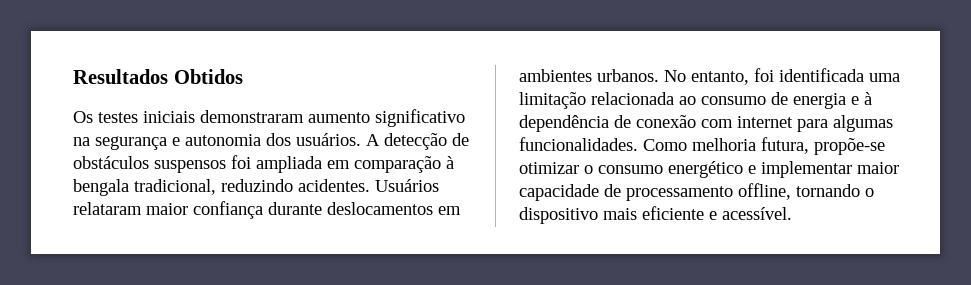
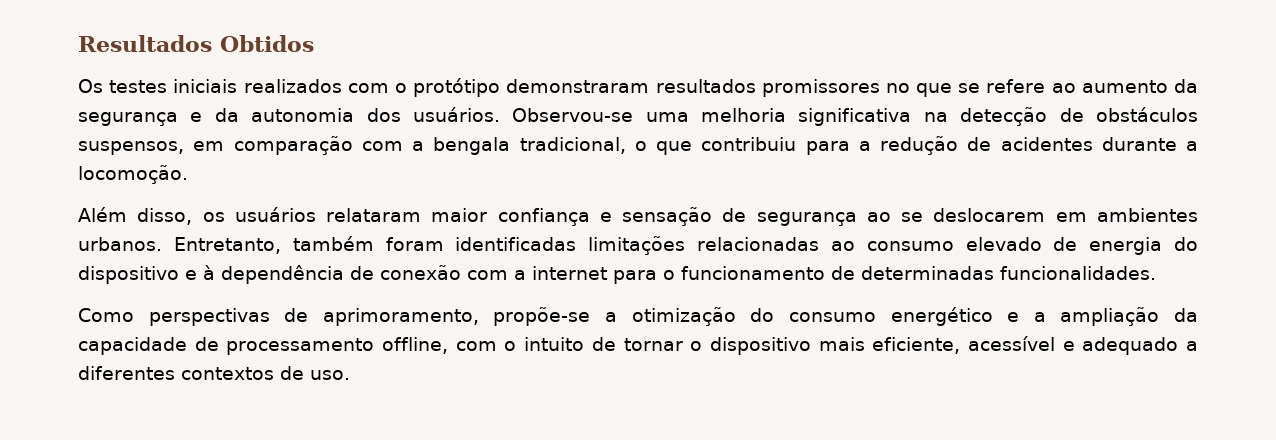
[200,109,465,127] [73,137,90,146] demonstraram aumento significativo na -> [243,78,1198,97] realizados com o protótipo demonstraram resultados promissores no que se refere ao aumento da
(180, 141) none -> [214,108,239,122] da
[366,133,469,150] [73,155,454,173] [73,179,439,196] [73,201,461,219] [519,68,900,85] [519,92,674,109] A detecção de obstáculos suspensos foi ampliada em comparação à bengala tradicional, reduzindo acidentes. Usuários relataram maior confiança durante deslocamentos em ambientes urbanos. No entanto, foi identificada uma limitação relacionada -> [512,107,1198,126] [78,136,1198,155] [78,165,188,184] [78,207,1198,226] [78,236,819,255] Observou-se uma melhoria significativa na detecção de obstáculos suspensos, em comparação com a bengala tradicional, o que contribuiu para a redução de acidentes durante a locomoção. // Além disso, os usuários relataram maior confiança e sensação de segurança ao se deslocarem em ambientes urbanos. Entretanto, também foram identificadas limitações relacionadas
(766, 100) none -> [965,237,1042,251] elevado
(846, 101) none -> [1174,237,1198,251] [78,266,179,284] do dispositivo
(733, 123) none -> [514,270,526,280] a
[833,115,893,132] [519,137,885,155] [519,161,899,178] [519,183,874,201] [519,206,792,224] algumas funcionalidades. Como melhoria futura, propõe-se otimizar o consumo energético e implementar maior capacidade de processamento offline, tornando o dispositivo mais eficiente e acessível. -> [663,266,1156,280] [78,307,1199,326] [78,336,1198,355] [78,366,350,380] o funcionamento de determinadas funcionalidades. // Como perspectivas de aprimoramento, propõe-se a otimização do consumo energético e a ampliação da capacidade de processamento offline, com o intuito de tornar o dispositivo mais eficiente, acessível e adequado a diferentes contextos de uso.

